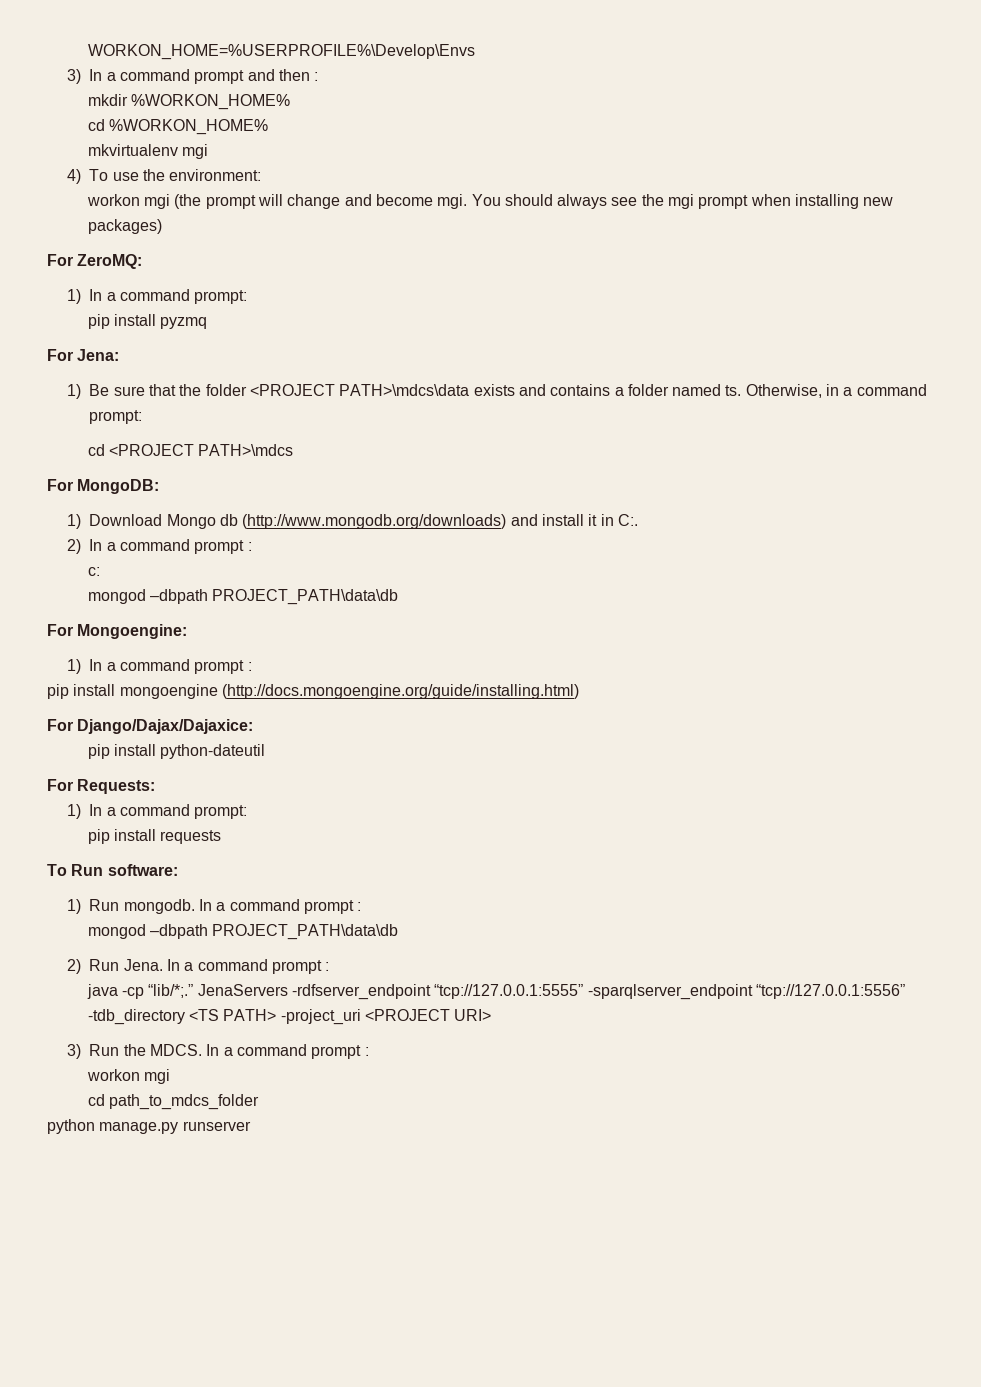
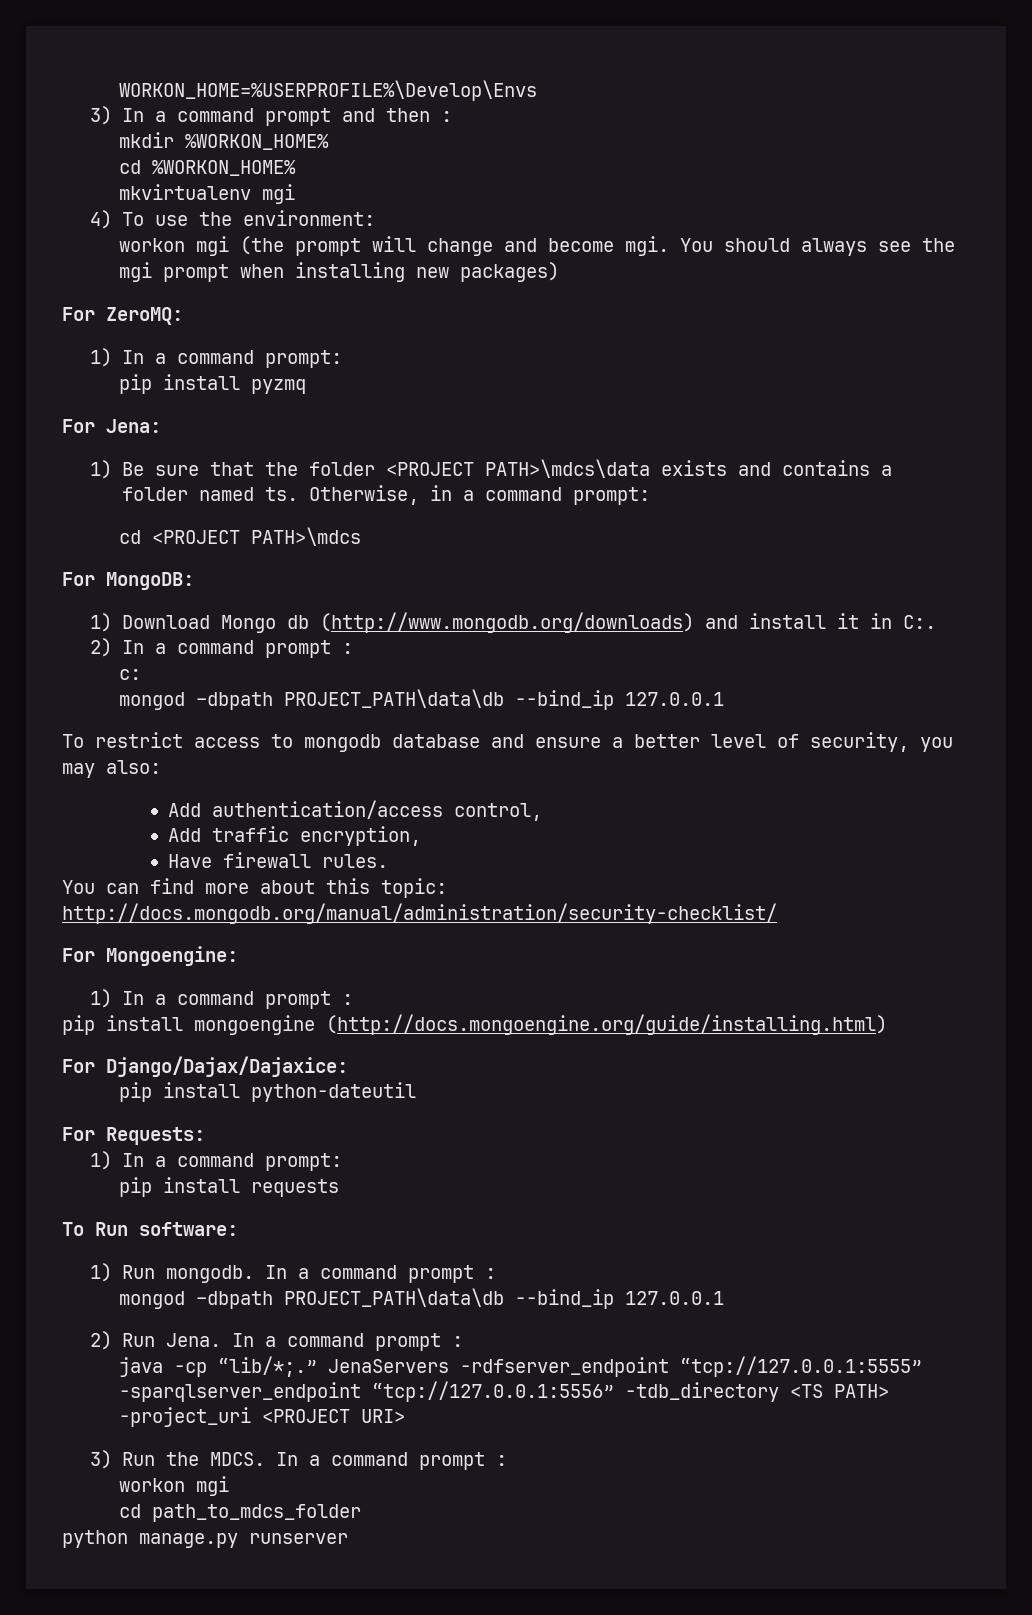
(399, 597) none -> [514,690,724,710] [62,732,953,752] [62,760,161,778] [167,800,542,821] [167,826,421,846] [167,852,388,868] [62,878,447,898] [62,903,777,924] --bind_ip 127.0.0.1 // To restrict access to mongodb database and ensure a better level of security, you may also: // Add authentication/access control, // Add traffic encryption, // Have firewall rules. // You can find more about this topic: http://docs.mongodb.org/manual/administration/security-checklist/
(399, 932) none -> [514,1289,724,1309] --bind_ip 127.0.0.1

